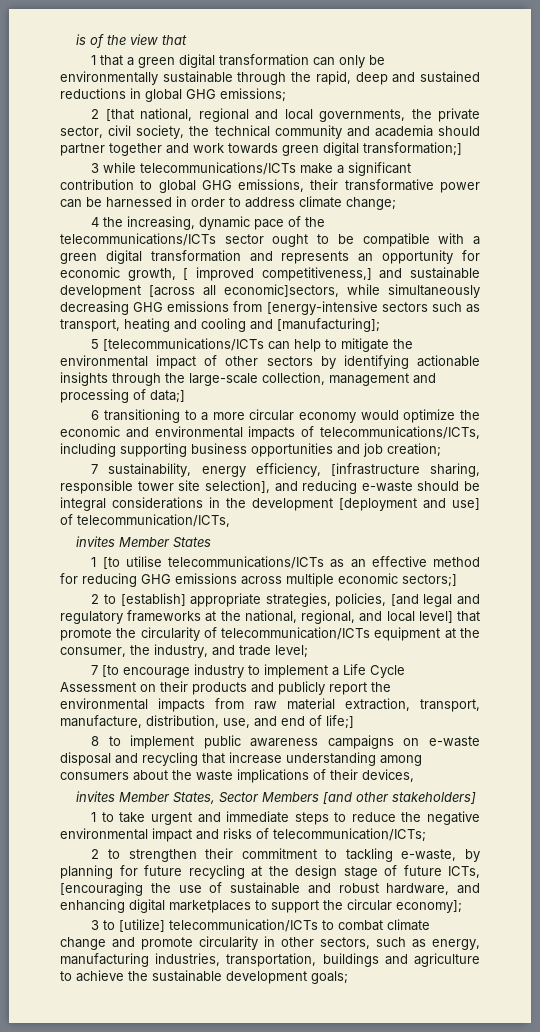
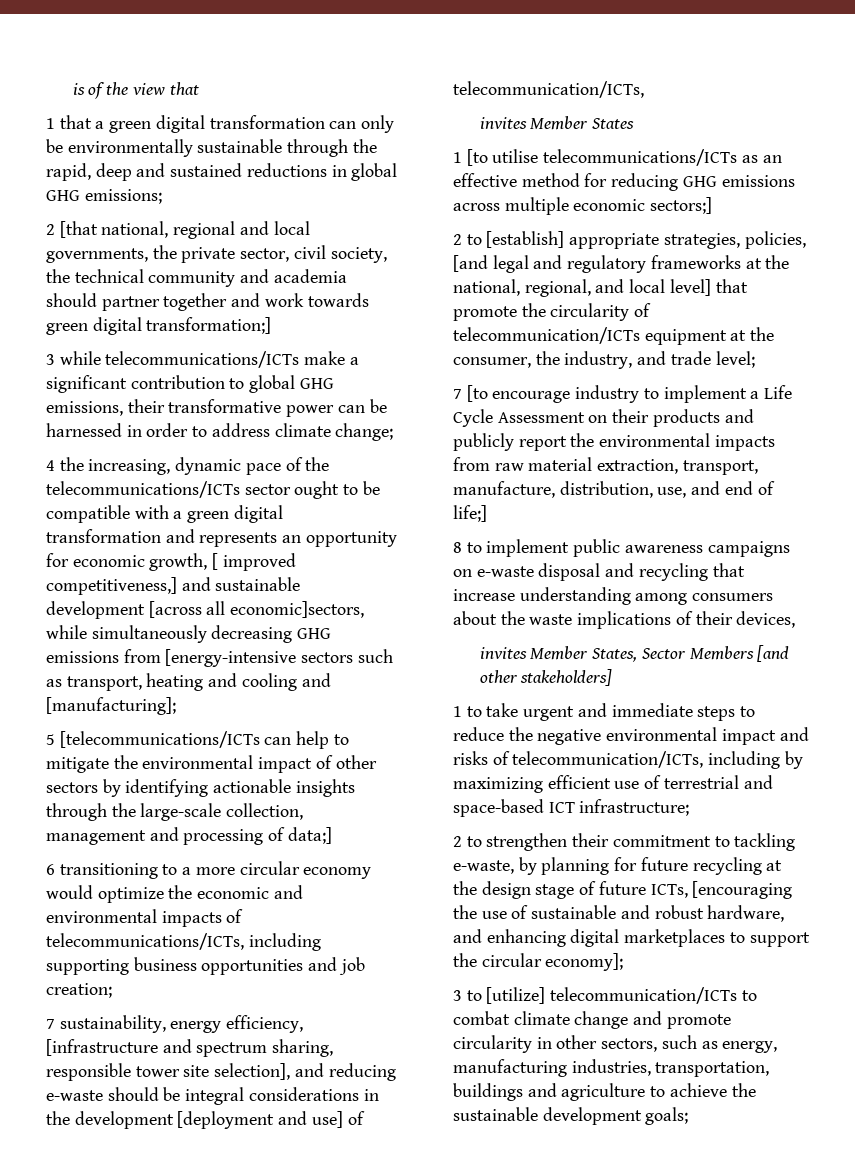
(420, 469) none -> [162,1039,268,1057] and spectrum
[273,828,426,842] telecommunication/ICTs; -> [512,751,803,769] [453,775,773,793] [453,799,690,817] telecommunication/ICTs, including by maximizing efficient use of terrestrial and space-based ICT infrastructure;

